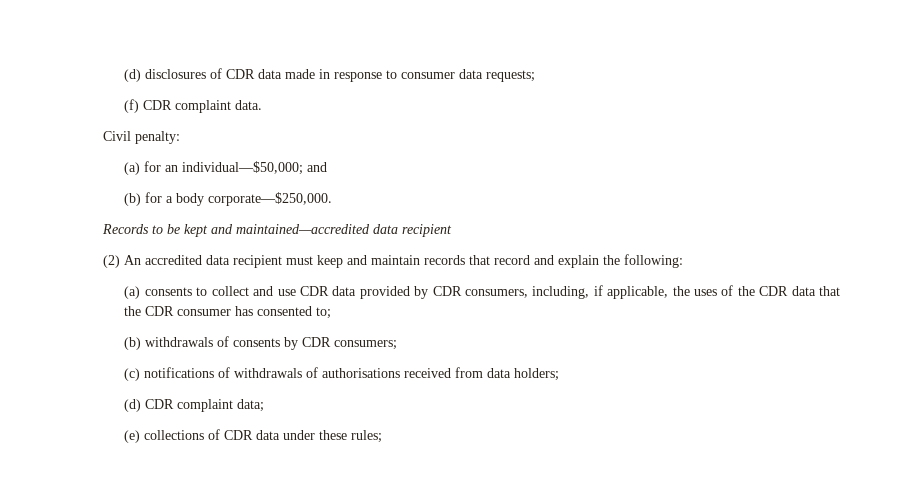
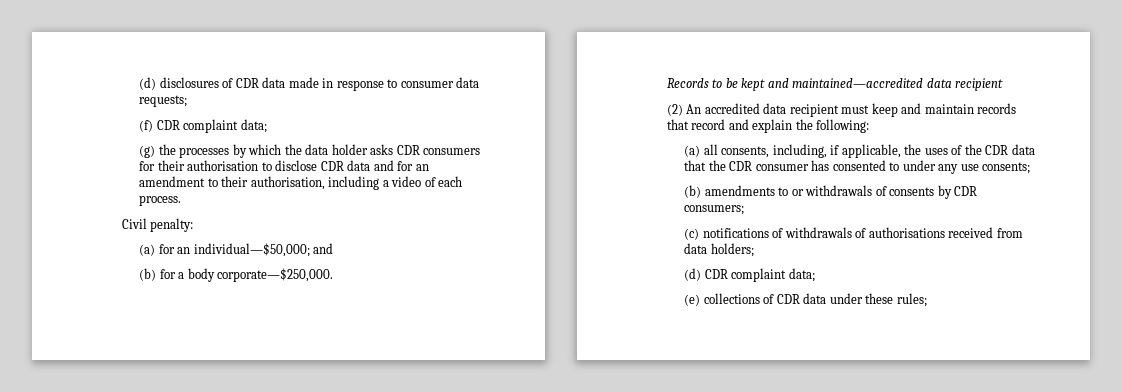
[235,100,263,110] data. -> [240,119,267,133] [139,144,481,158] [139,160,429,171] [139,176,463,190] [139,195,182,206] data; // (g) the processes by which the data holder asks CDR consumers for their authorisation to disclose CDR data and for an amendment to their authorisation, including a video of each process.
[144,286,528,299] consents to collect and use CDR data provided by CDR consumers, -> [703,144,770,158] all consents,
[316,307,332,319] [124,337,142,350] to; // (b) -> [889,160,1031,174] [684,185,804,198] to under any use consents; // (b) amendments to or

